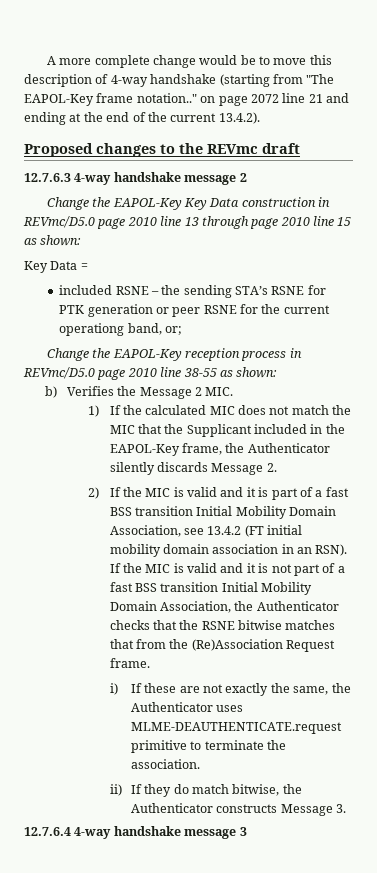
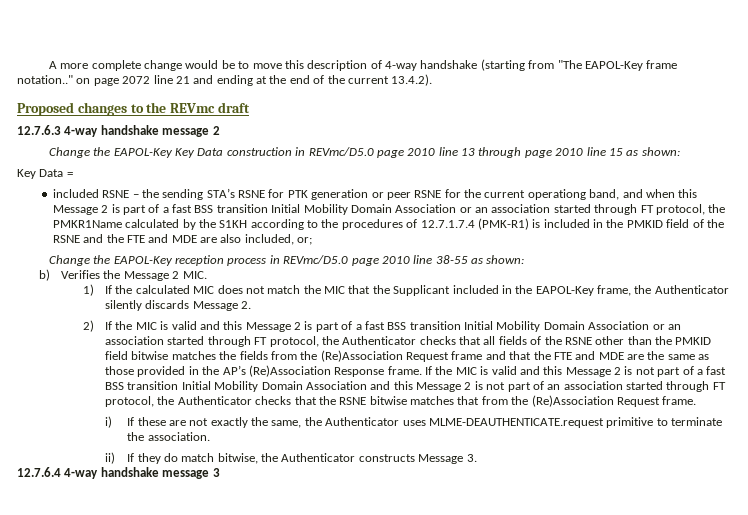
(162, 329) none -> [622,189,698,198] [52,204,726,215] [52,218,724,230] [52,234,294,245] and when this Message 2 is part of a fast BSS transition Initial Mobility Domain Association or an association started through FT protocol, the PMKR1Name calculated by the S1KH according to the procedures of 12.7.1.7.4 (PMK-R1) is included in the PMKID field of the RSNE and the FTE and MDE are also included,
[246,487,256,497] it -> [223,321,302,332] this Message 2
[109,525,302,537] [109,544,348,557] [109,563,256,573] Association, see 13.4.2 (FT initial mobility domain association in an RSN). If the MIC is valid and it -> [588,321,681,330] [105,336,712,347] [105,350,710,362] [105,365,622,377] Association or an association started through FT protocol, the Authenticator checks that all fields of the RSNE other than the PMKID field bitwise matches the fields from the (Re)Association Request frame and that the FTE and MDE are the same as those provided in the AP’s (Re)Association Response frame. If the MIC is valid and this Message 2
[159,601,231,613] Association, -> [305,381,726,392] [105,396,155,407] Association and this Message 2 is not part of an association started through FT protocol,

